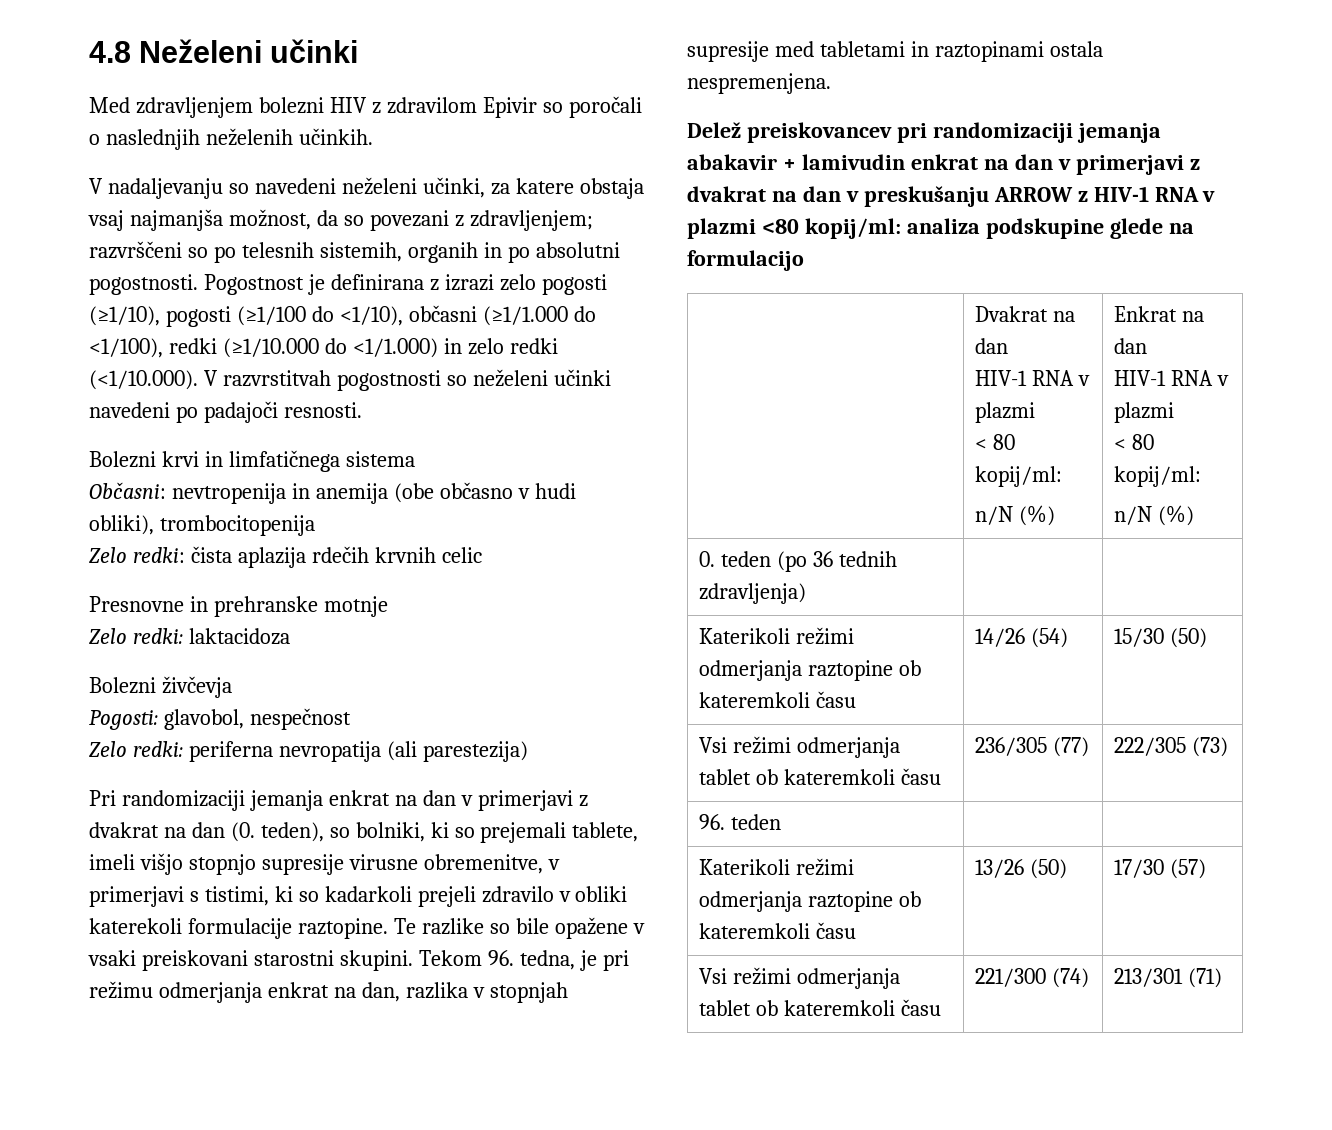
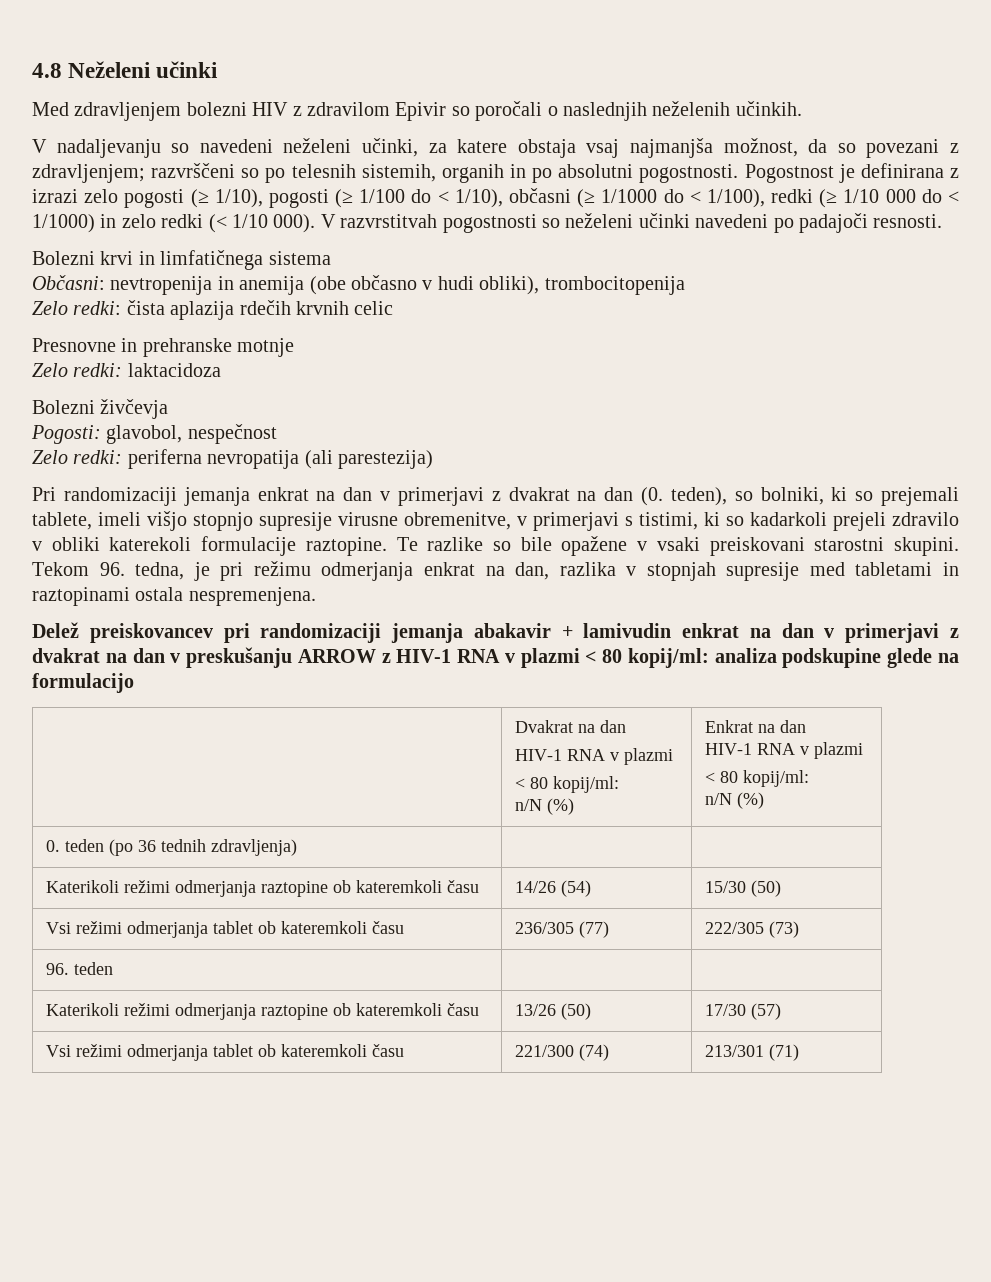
[89,305,596,327] [89,338,558,358] [89,370,198,390] (≥1/10), pogosti (≥1/100 do <1/10), občasni (≥1/1.000 do <1/100), redki (≥1/10.000 do <1/1.000) in zelo redki (<1/10.000). -> [190,188,959,208] [32,214,316,233] (≥ 1/10), pogosti (≥ 1/100 do < 1/10), občasni (≥ 1/1000 do < 1/100), redki (≥ 1/10 000 do < 1/1000) in zelo redki (< 1/10 000).
[761,219,799,234] <80 -> [585,649,623,663] < 80

